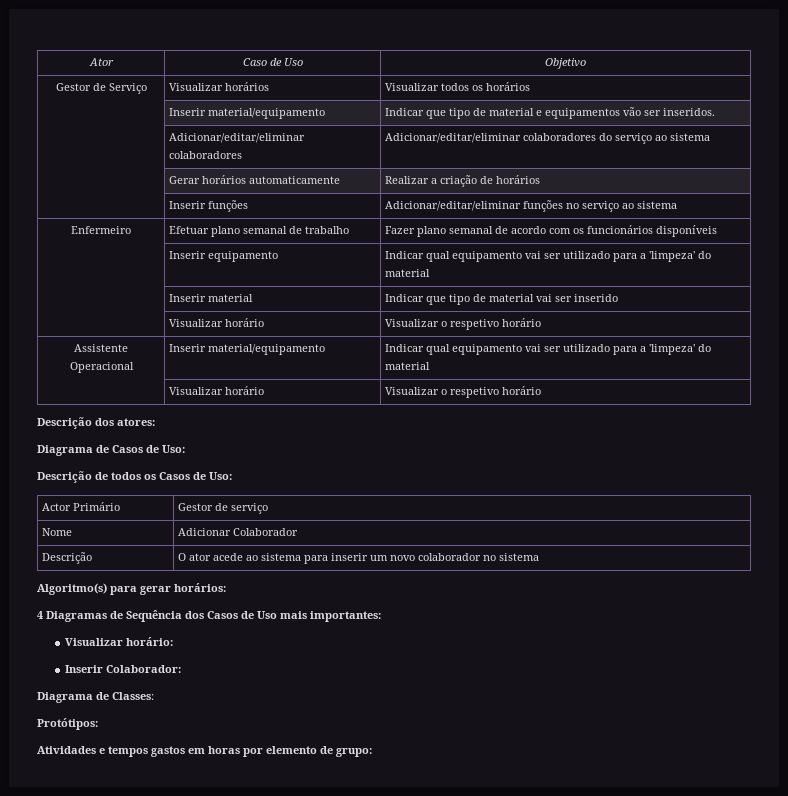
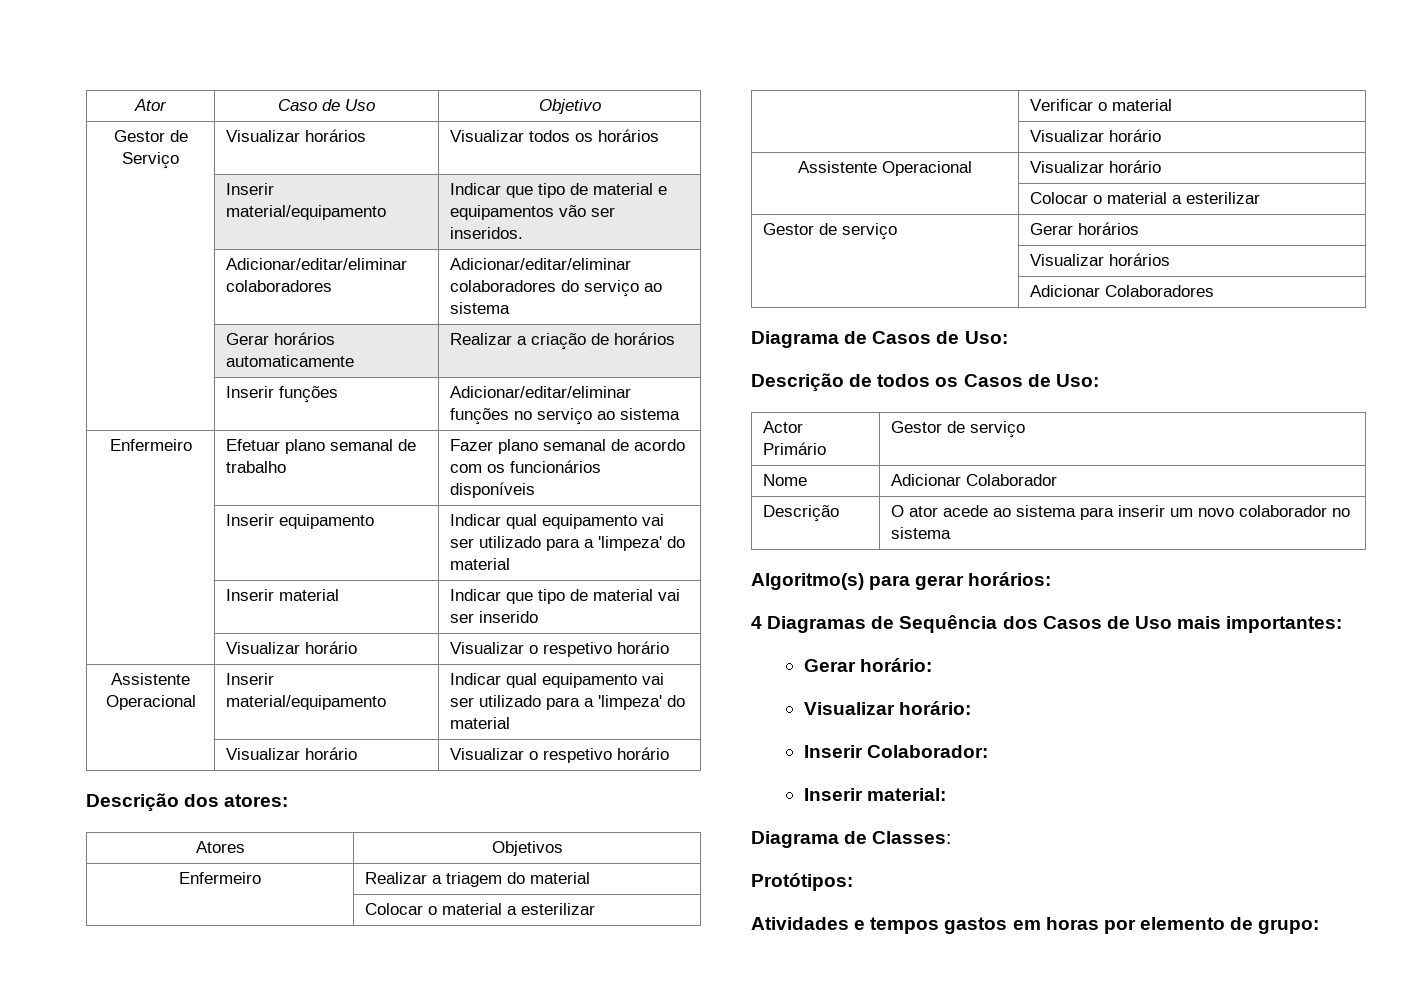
(155, 422) none -> [195,841,245,853] [491,841,563,856] [179,872,261,884] [365,872,591,887] [365,903,596,915] [1030,99,1173,111] [1030,129,1162,142] [798,161,972,176] [1030,160,1162,173] [1030,192,1261,204] [763,223,898,240] [1030,222,1140,235] [1030,253,1171,266] [1030,285,1215,297] // Atores | Objetivos // Enfermeiro | Realizar a triagem do material // | Colocar o material a esterilizar // | Verificar o material // | Visualizar horário // Assistente Operacional | Visualizar horário // | Colocar o material a esterilizar // Gestor de serviço | Gerar horários // | Visualizar horários // | Adicionar Colaboradores
(381, 616) none -> [803,658,932,672] // Gerar horário:
(181, 669) none -> [803,788,946,801] // Inserir material:

